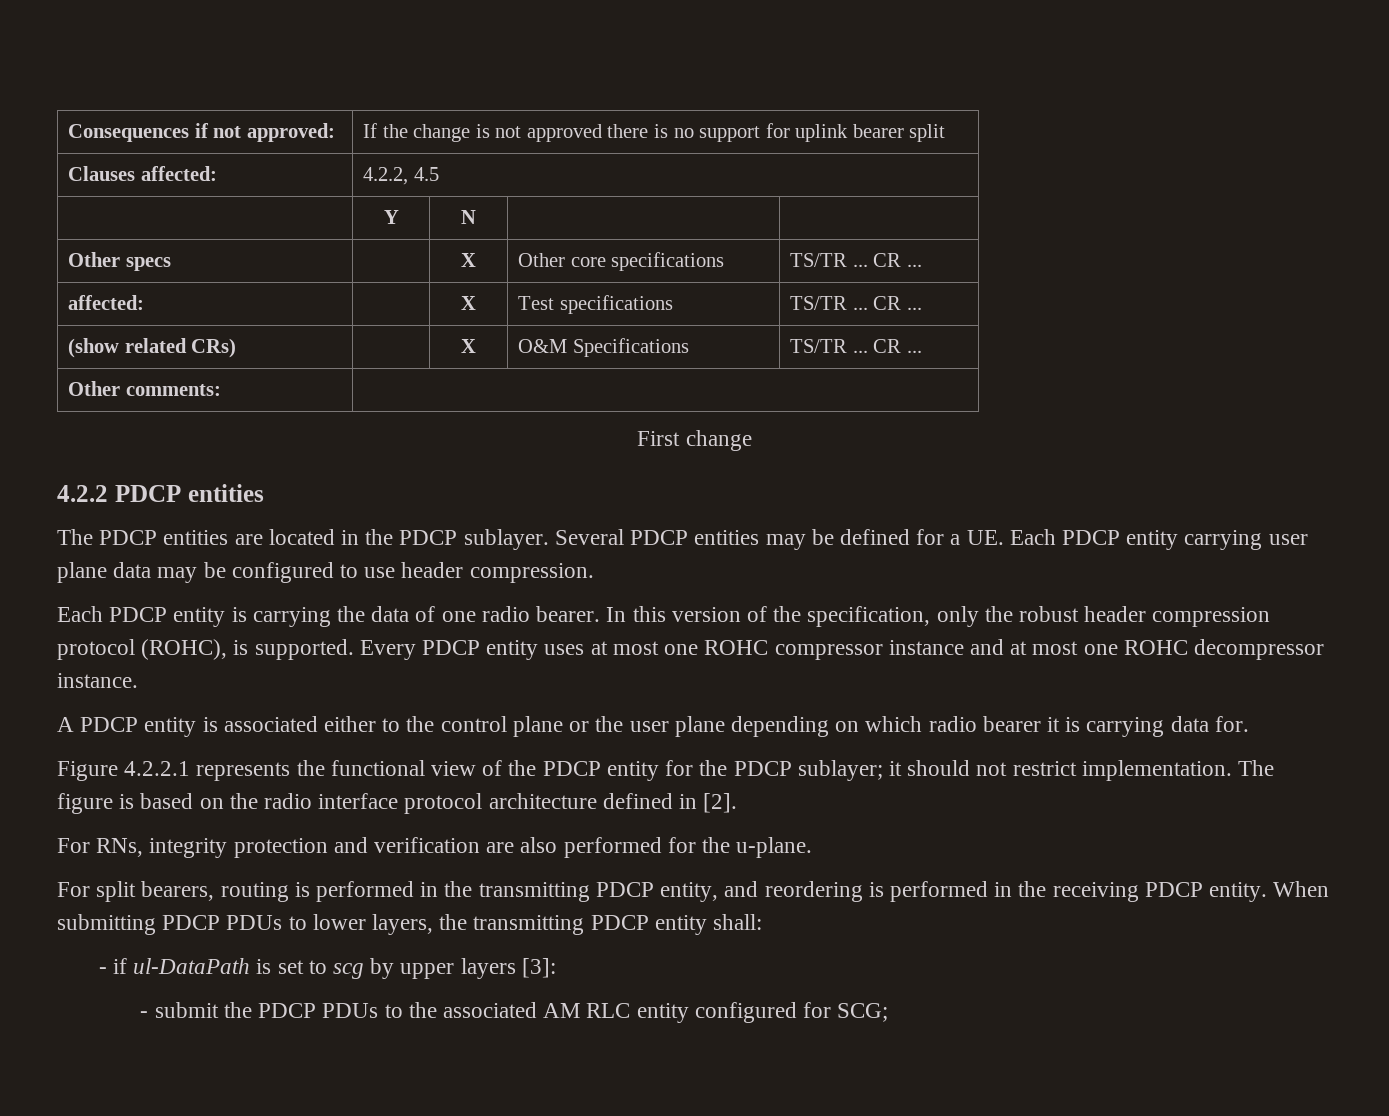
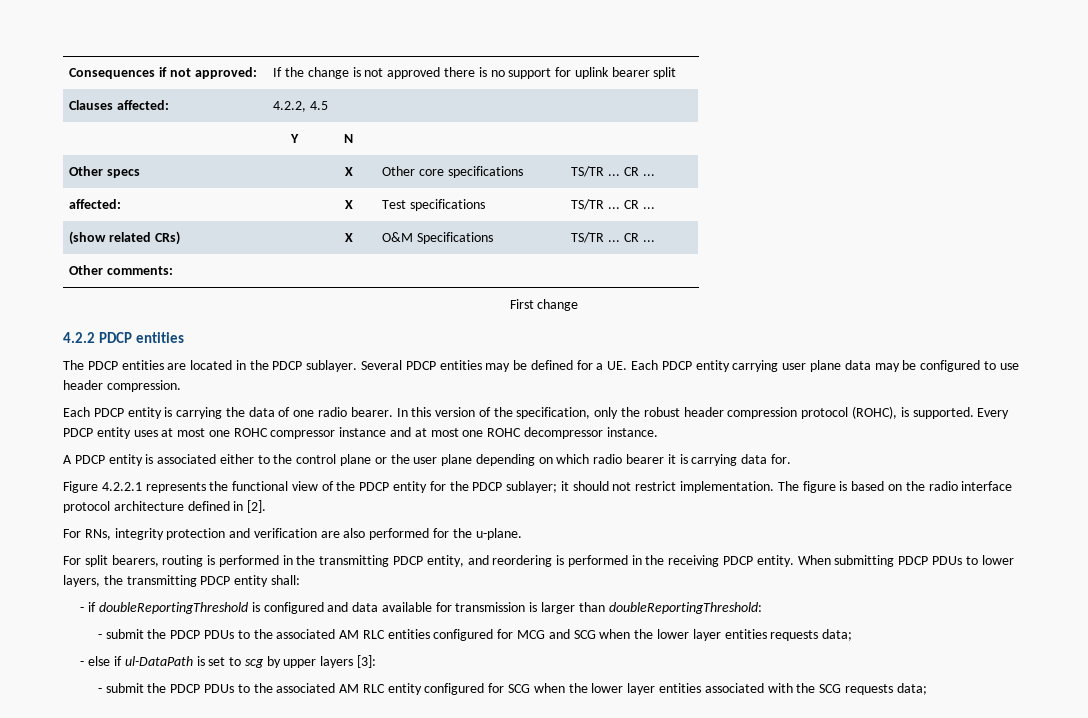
(127, 966) none -> [99,602,762,614] [97,629,853,641] [80,656,123,666] doubleReportingThreshold is configured and data available for transmission is larger than doubleReportingThreshold: // - submit the PDCP PDUs to the associated AM RLC entities configured for MCG and SCG when the lower layer entities requests data; // - else if
[837,1003,889,1022] SCG; -> [508,683,927,695] SCG when the lower layer entities associated with the SCG requests data;

